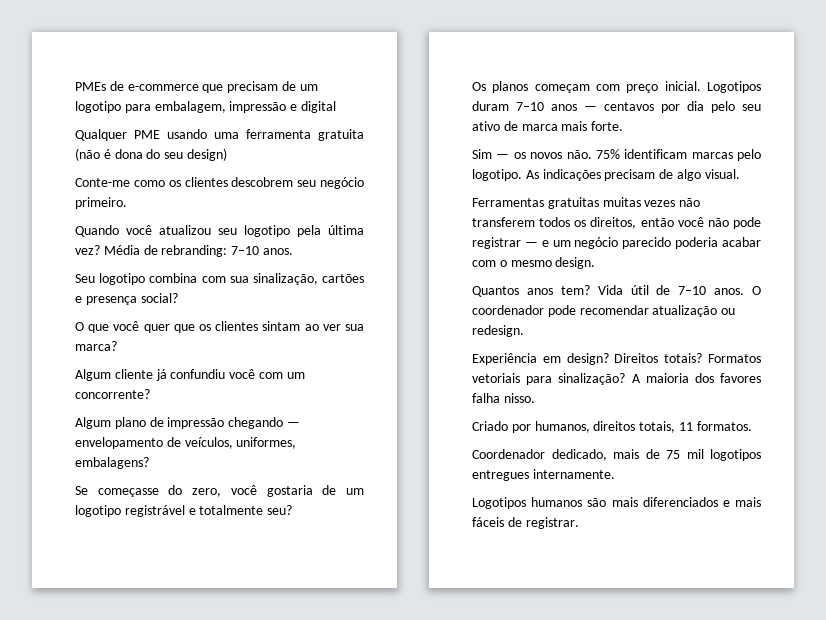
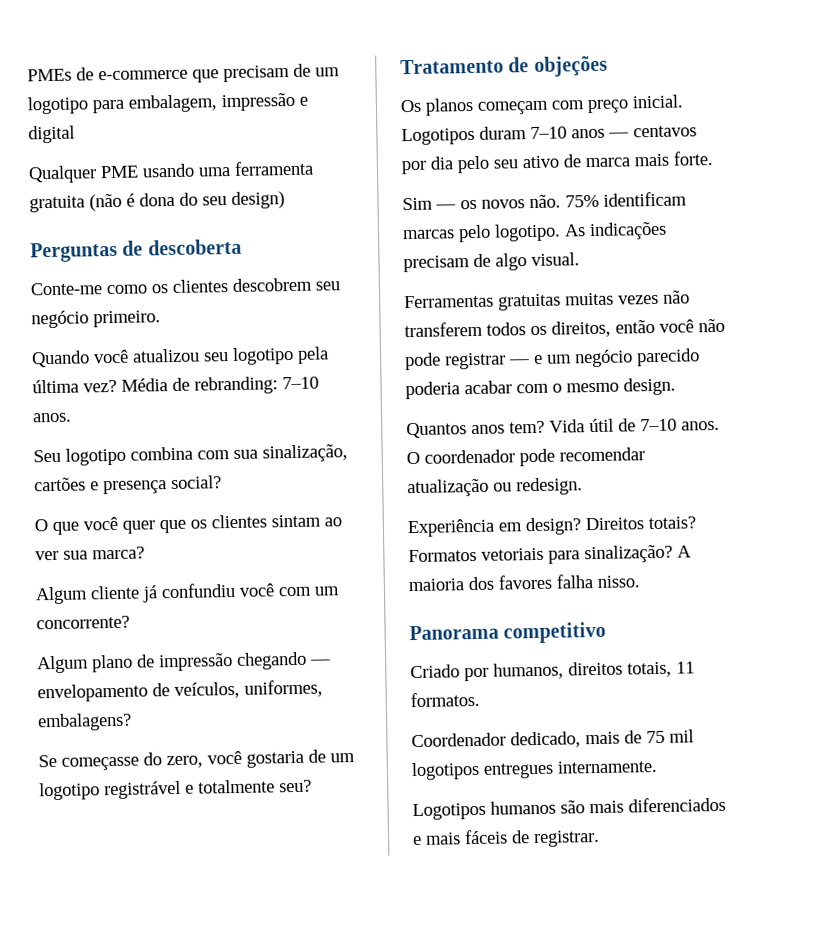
(227, 154) none -> [30,238,242,263] // Perguntas de descoberta
(293, 510) none -> [400,55,608,77] // Tratamento de objeções
(535, 398) none -> [409,621,607,644] // Panorama competitivo

